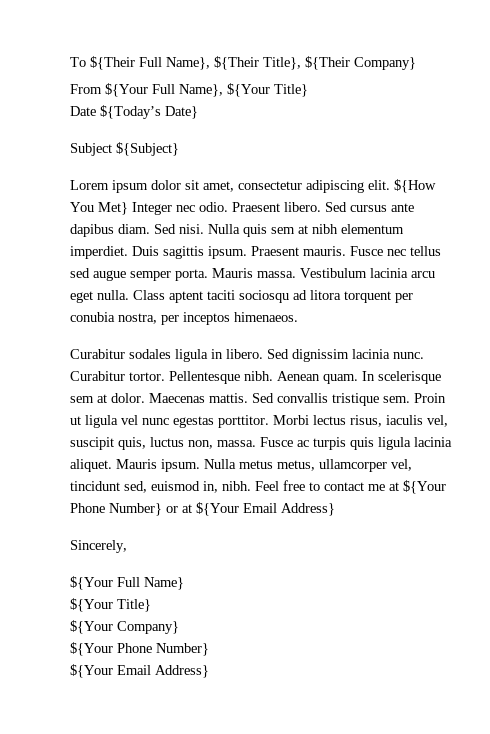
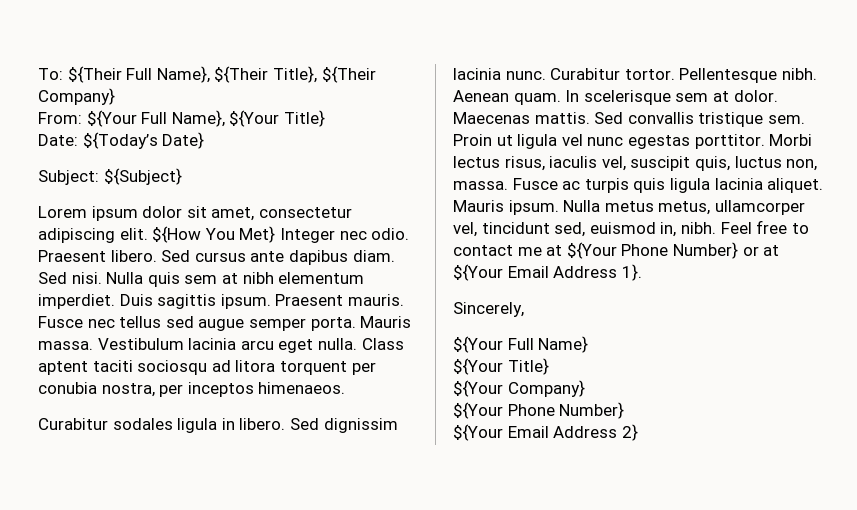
[70,57,86,67] To -> [38,68,63,80] To:
[70,84,102,94] From -> [38,112,82,124] From:
[70,106,96,116] Date -> [38,134,78,146] Date:
[70,143,112,156] Subject -> [38,170,99,185] Subject:
[281,503,335,516] Address} -> [553,264,642,281] Address 1}.
[155,665,209,678] Address} -> [553,424,638,441] Address 2}

